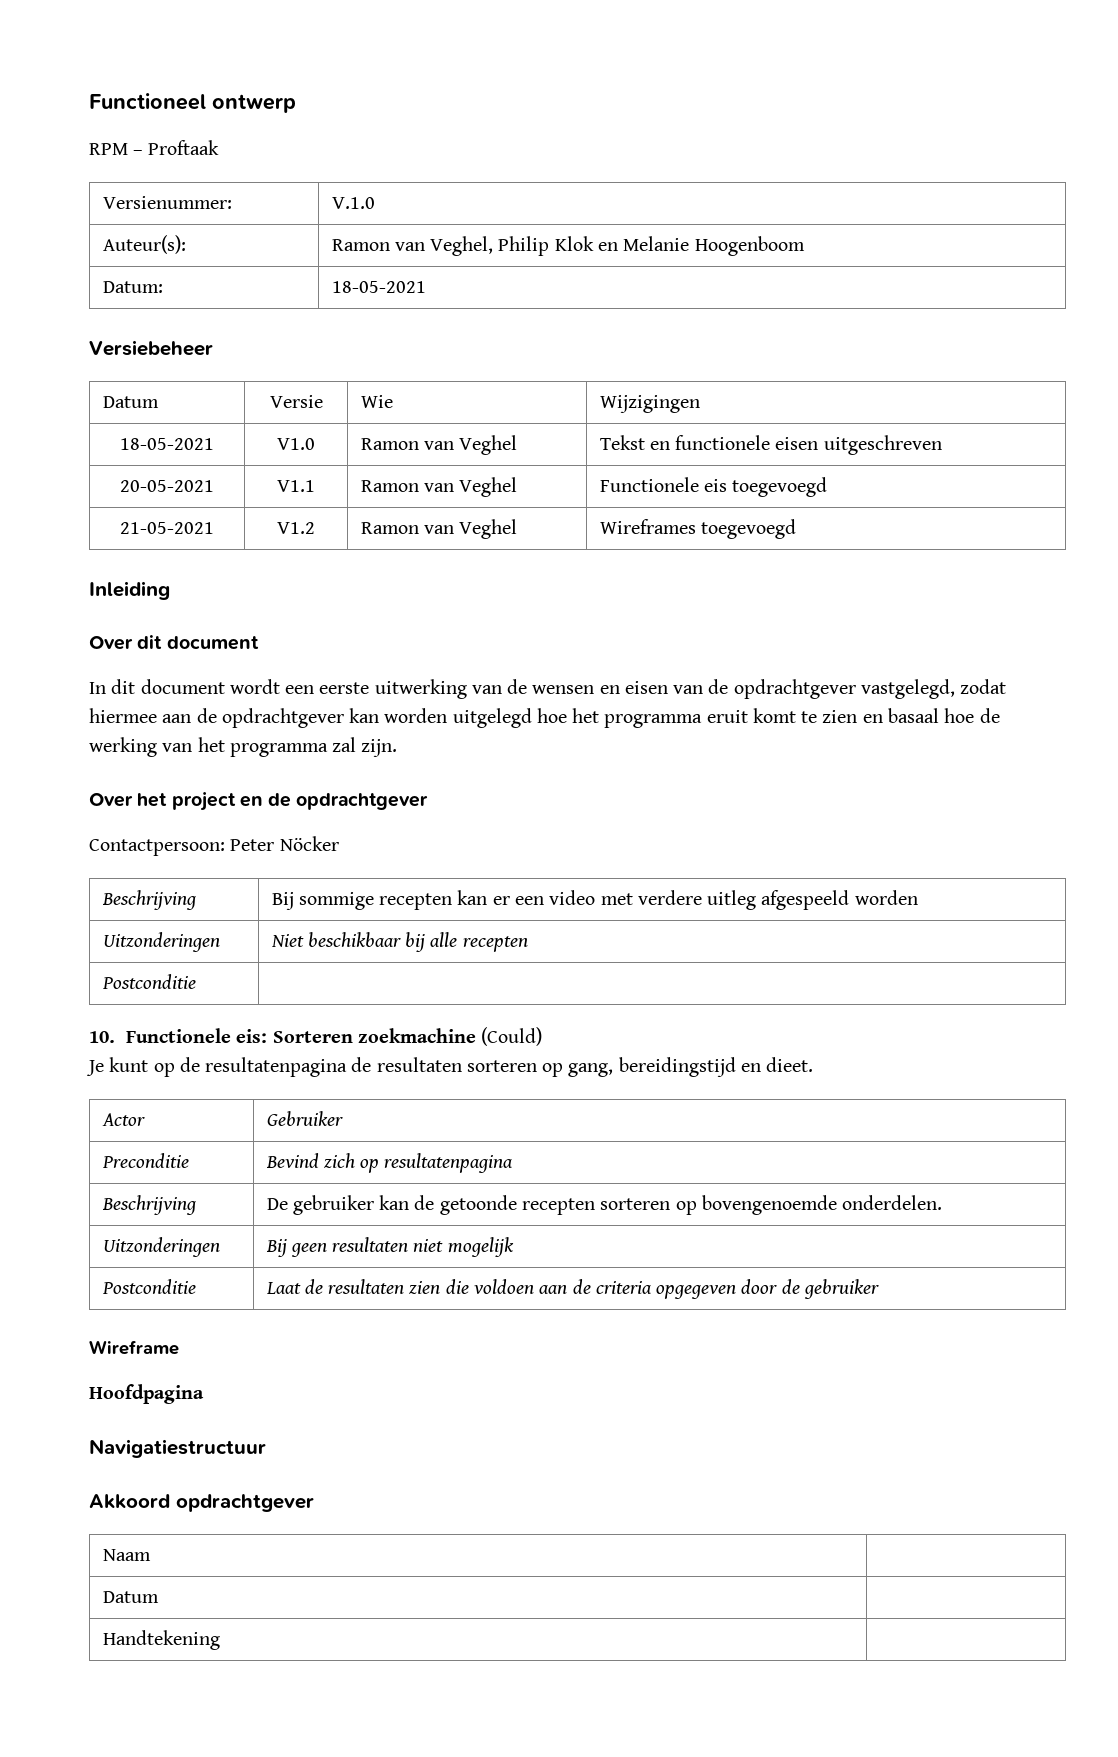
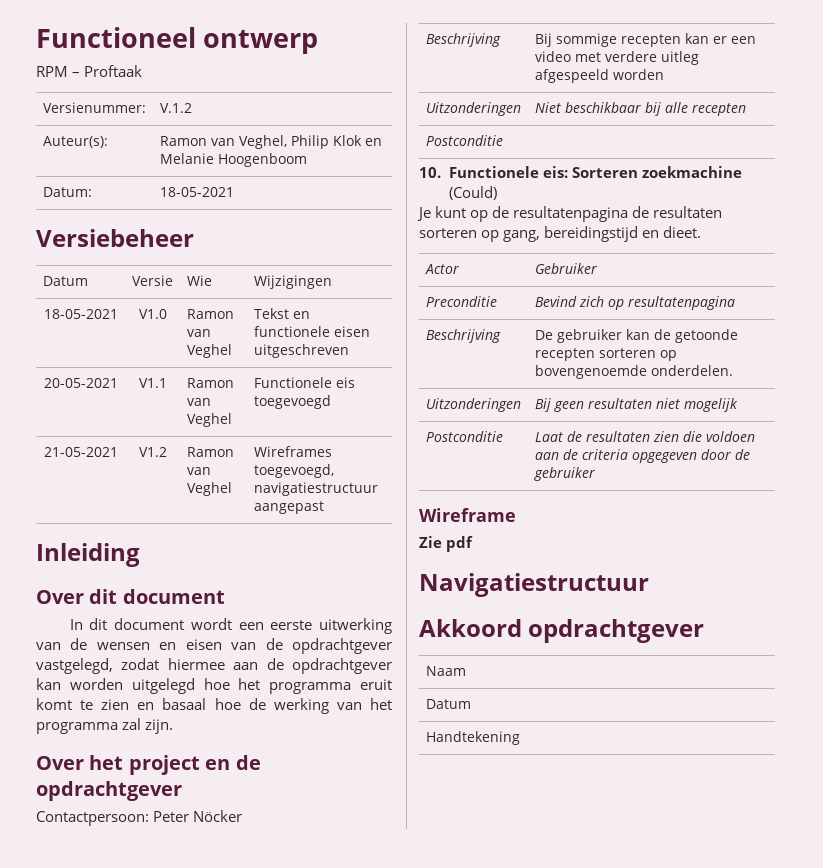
[331,197,375,209] V.1.0 -> [159,103,192,113] V.1.2
[700,519,796,539] toegevoegd -> [253,464,334,478] [253,482,378,496] [253,501,324,514] toegevoegd, navigatiestructuur aangepast
[89,1384,204,1404] Hoofdpagina -> [419,536,474,552] Zie pdf

